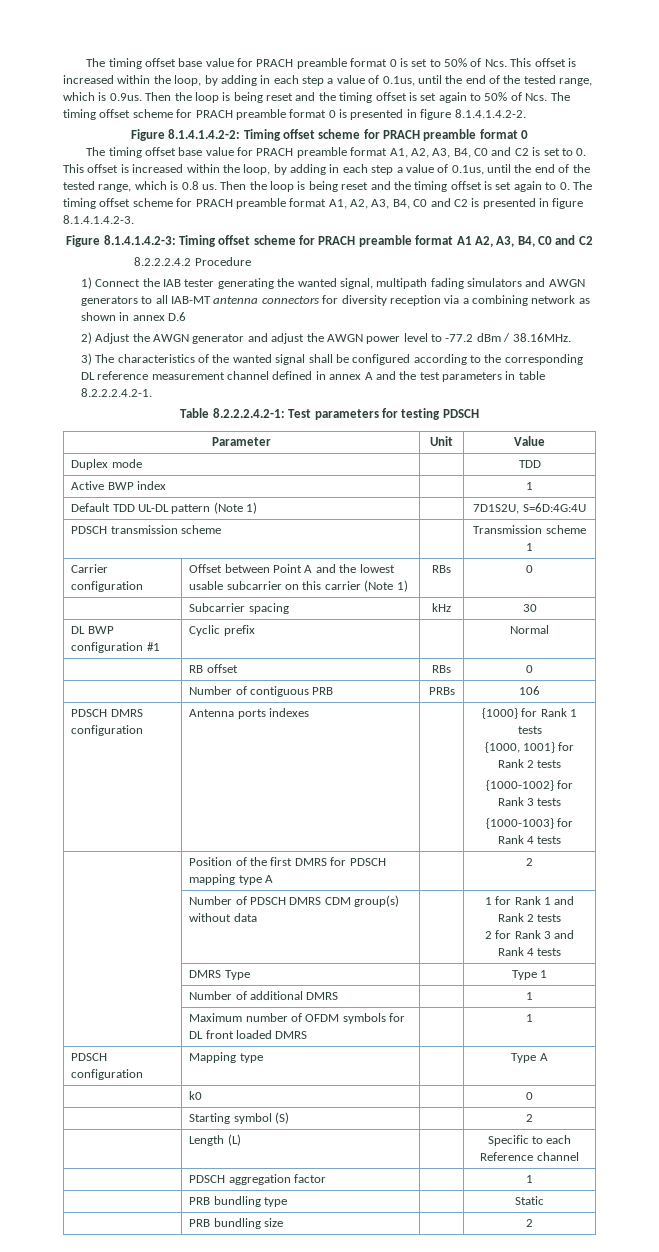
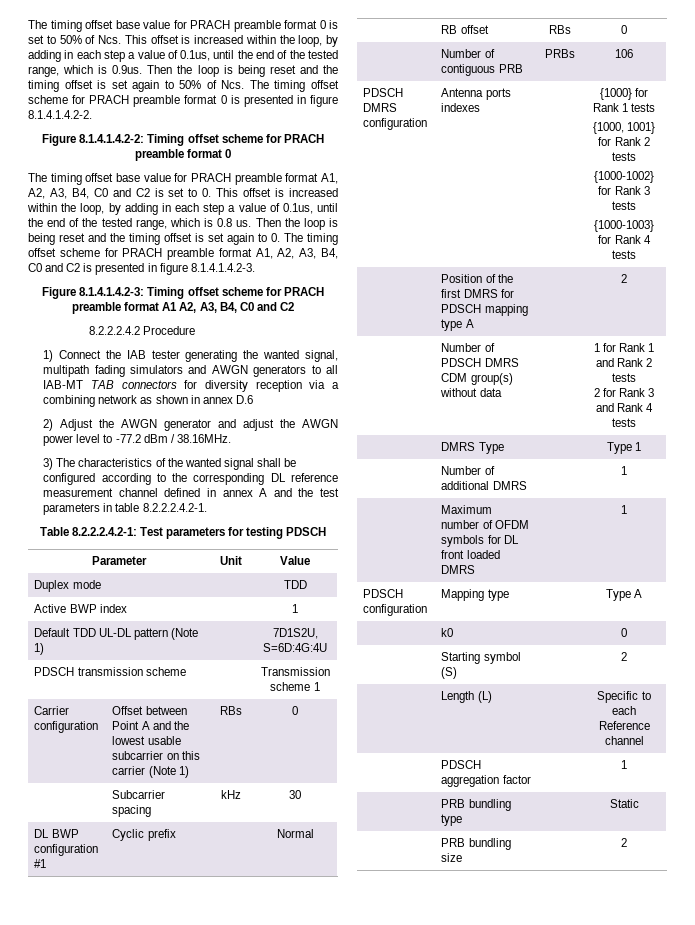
[213,296,259,304] antenna -> [90,380,114,389] TAB

